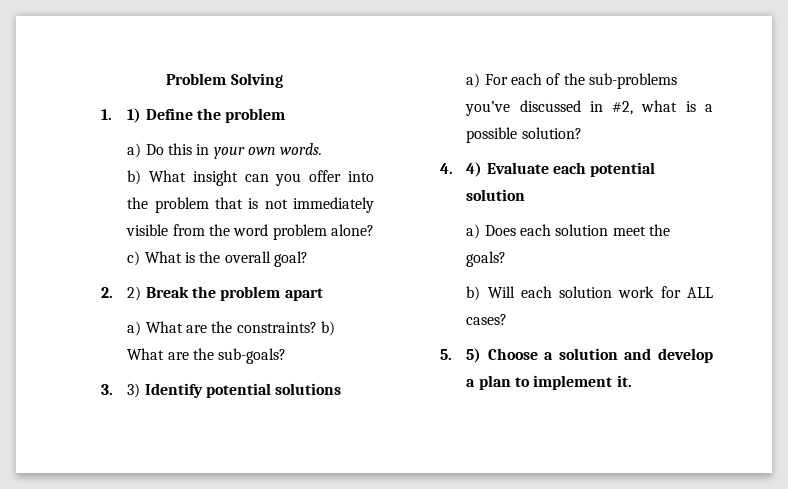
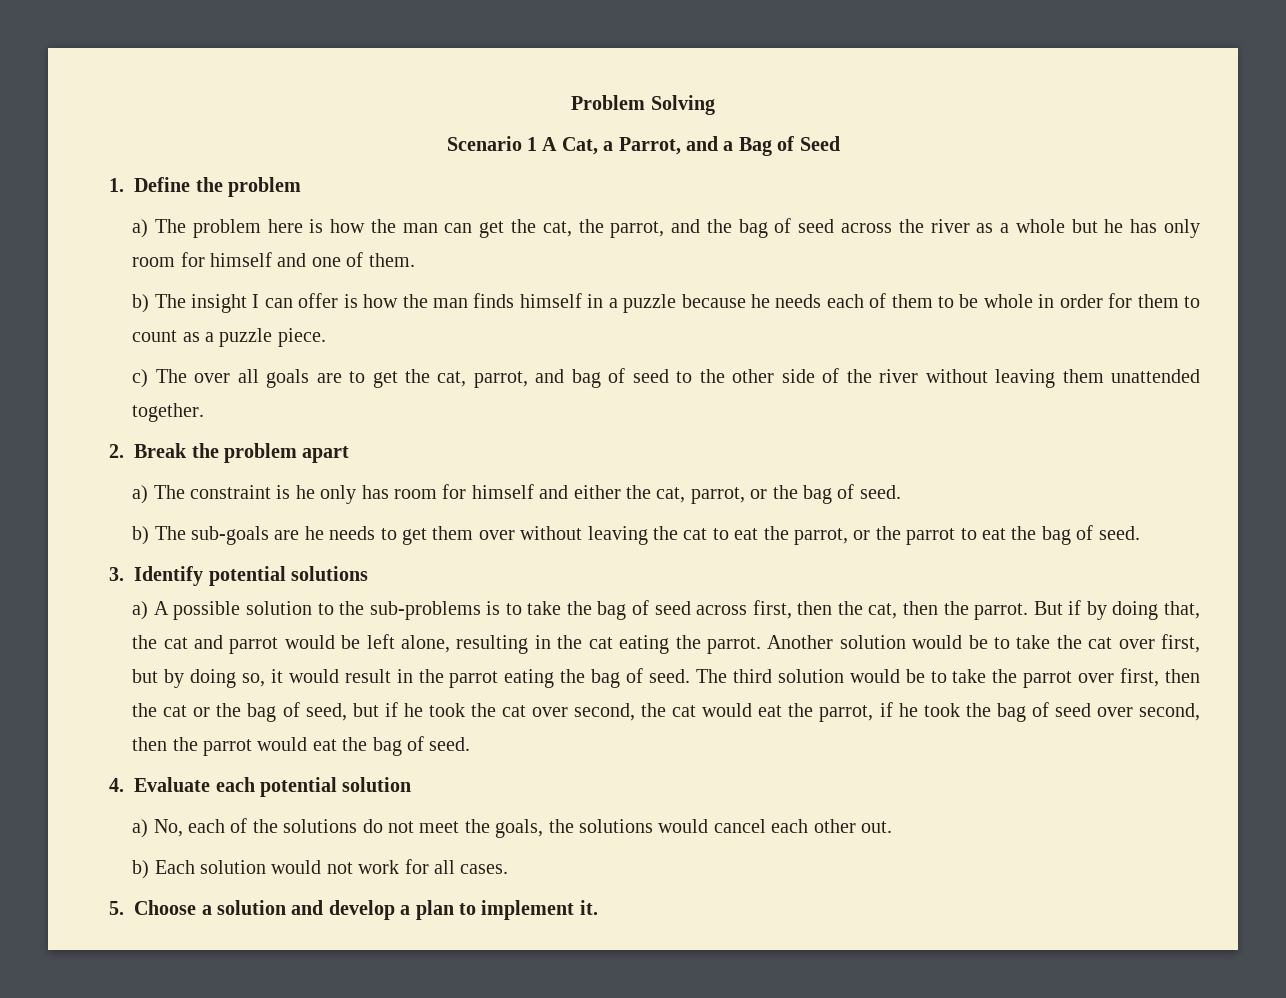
(283, 80) none -> [446,136,840,156] // Scenario 1 A Cat, a Parrot, and a Bag of Seed
[127,108,142,123] 1) -> (125, 185) none
[145,143,323,159] [127,170,374,186] [127,197,374,213] [126,224,374,240] [127,251,308,267] Do this in your own words. // b) What insight can you offer into the problem that is not immediately visible from the word problem alone? c) What is the overall goal? -> [155,218,1200,238] [132,252,415,267] [132,293,1201,313] [132,328,326,347] [132,368,1200,388] [132,403,205,422] The problem here is how the man can get the cat, the parrot, and the bag of seed across the river as a whole but he has only room for himself and one of them. // b) The insight I can offer is how the man finds himself in a puzzle because he needs each of them to be whole in order for them to count as a puzzle piece. // c) The over all goals are to get the cat, parrot, and bag of seed to the other side of the river without leaving them unattended together.
[127,286,142,301] 2) -> (125, 451) none
[145,321,335,336] [127,348,287,364] What are the constraints? b) What are the sub-goals? -> [153,484,901,504] [132,525,1140,545] The constraint is he only has room for himself and either the cat, parrot, or the bag of seed. // b) The sub-goals are he needs to get them over without leaving the cat to eat the parrot, or the parrot to eat the bag of seed.
[127,383,141,398] 3) -> (125, 574) none
[484,73,677,89] [465,100,713,116] [466,127,582,143] For each of the sub-problems you’ve discussed in #2, what is a possible solution? -> [153,600,1201,620] [132,634,1200,654] [132,668,1200,688] [132,702,1201,722] [132,736,471,756] A possible solution to the sub-problems is to take the bag of seed across first, then the cat, then the parrot. But if by doing that, the cat and parrot would be left alone, resulting in the cat eating the parrot. Another solution would be to take the cat over first, but by doing so, it would result in the parrot eating the bag of seed. The third solution would be to take the parrot over first, then the cat or the bag of seed, but if he took the cat over second, the cat would eat the parrot, if he took the bag of seed over second, then the parrot would eat the bag of seed.
[466,162,483,177] 4) -> (125, 785) none
[484,224,670,236] [466,251,507,267] [466,286,713,301] [466,314,508,325] Does each solution meet the goals? // b) Will each solution work for ALL cases? -> [153,818,893,838] [132,859,509,879] No, each of the solutions do not meet the goals, the solutions would cancel each other out. // b) Each solution would not work for all cases.
[466,348,482,363] 5) -> (125, 908) none

